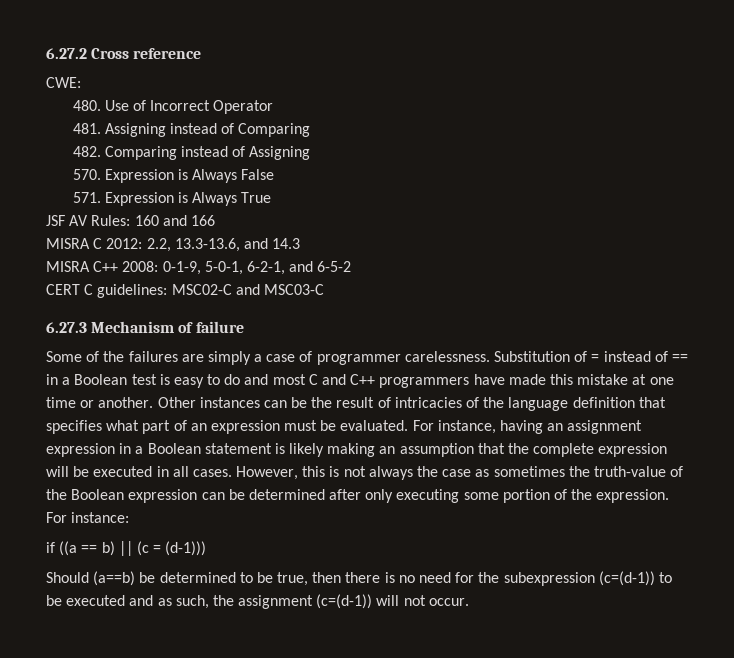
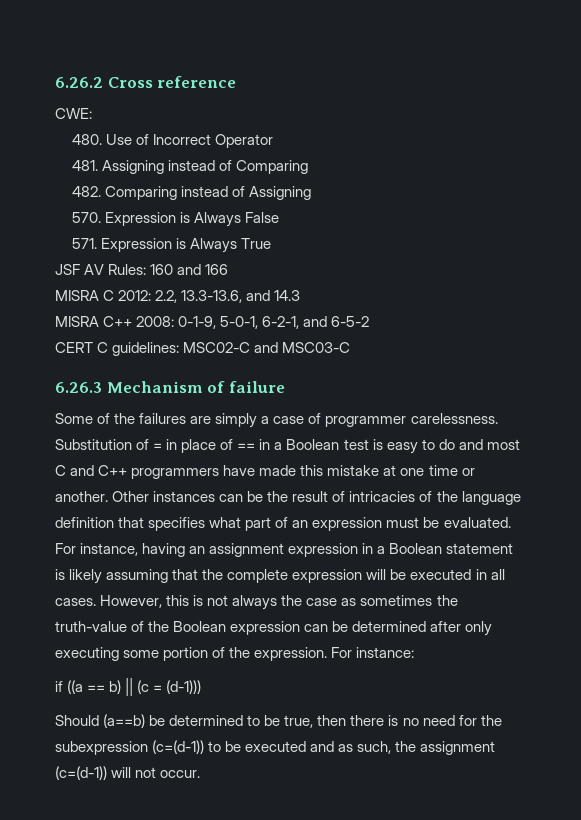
[46,48,87,59] 6.27.2 -> [55,77,103,88] 6.26.2
[46,322,87,333] 6.27.3 -> [55,382,102,393] 6.26.3
[603,351,651,362] instead -> [166,439,217,453] in place
[327,443,474,457] making an assumption -> [106,569,169,583] assuming

